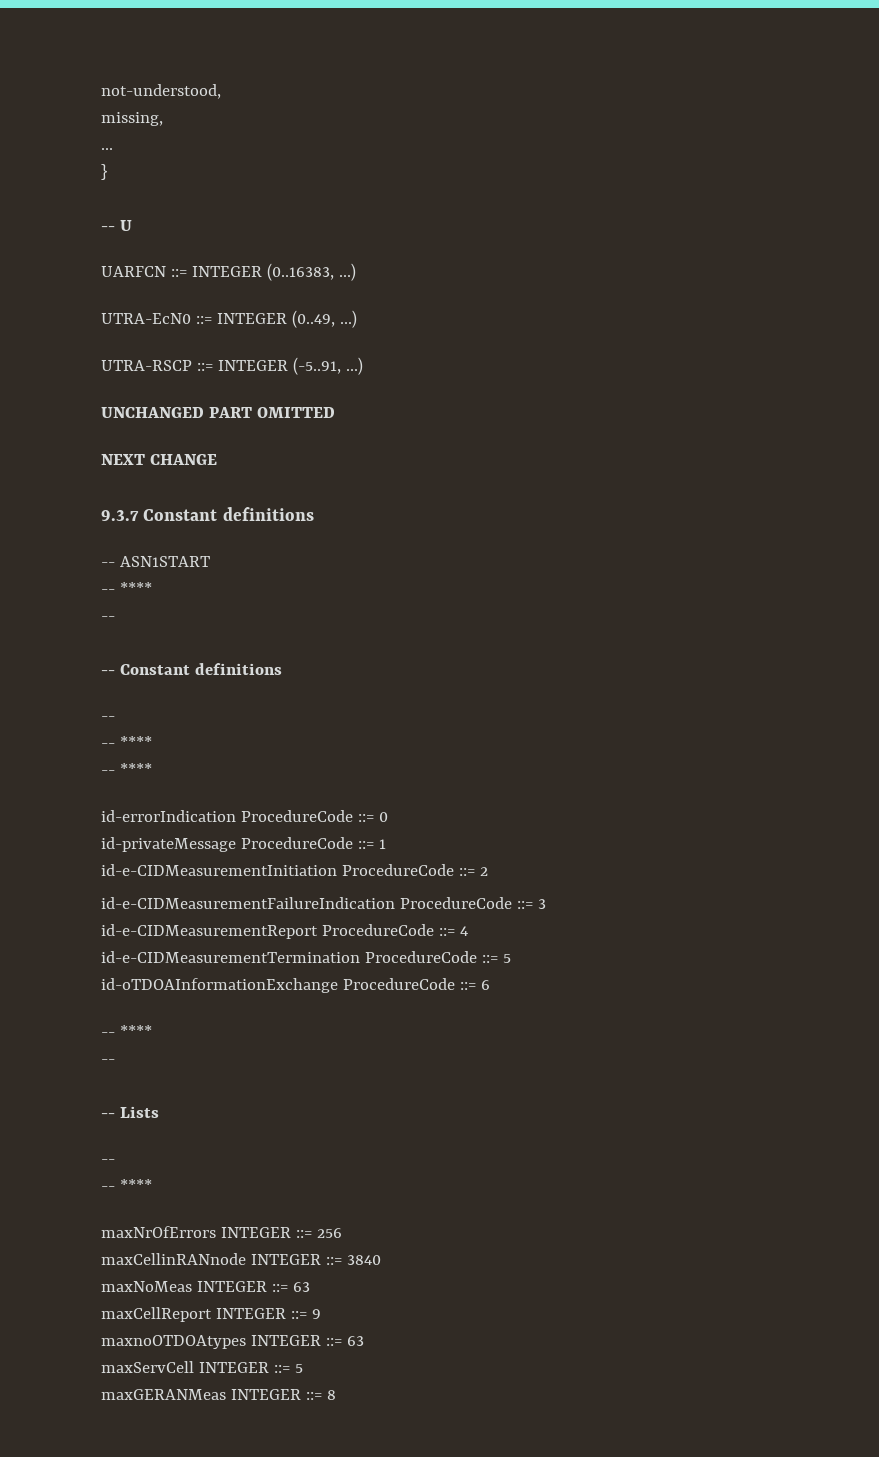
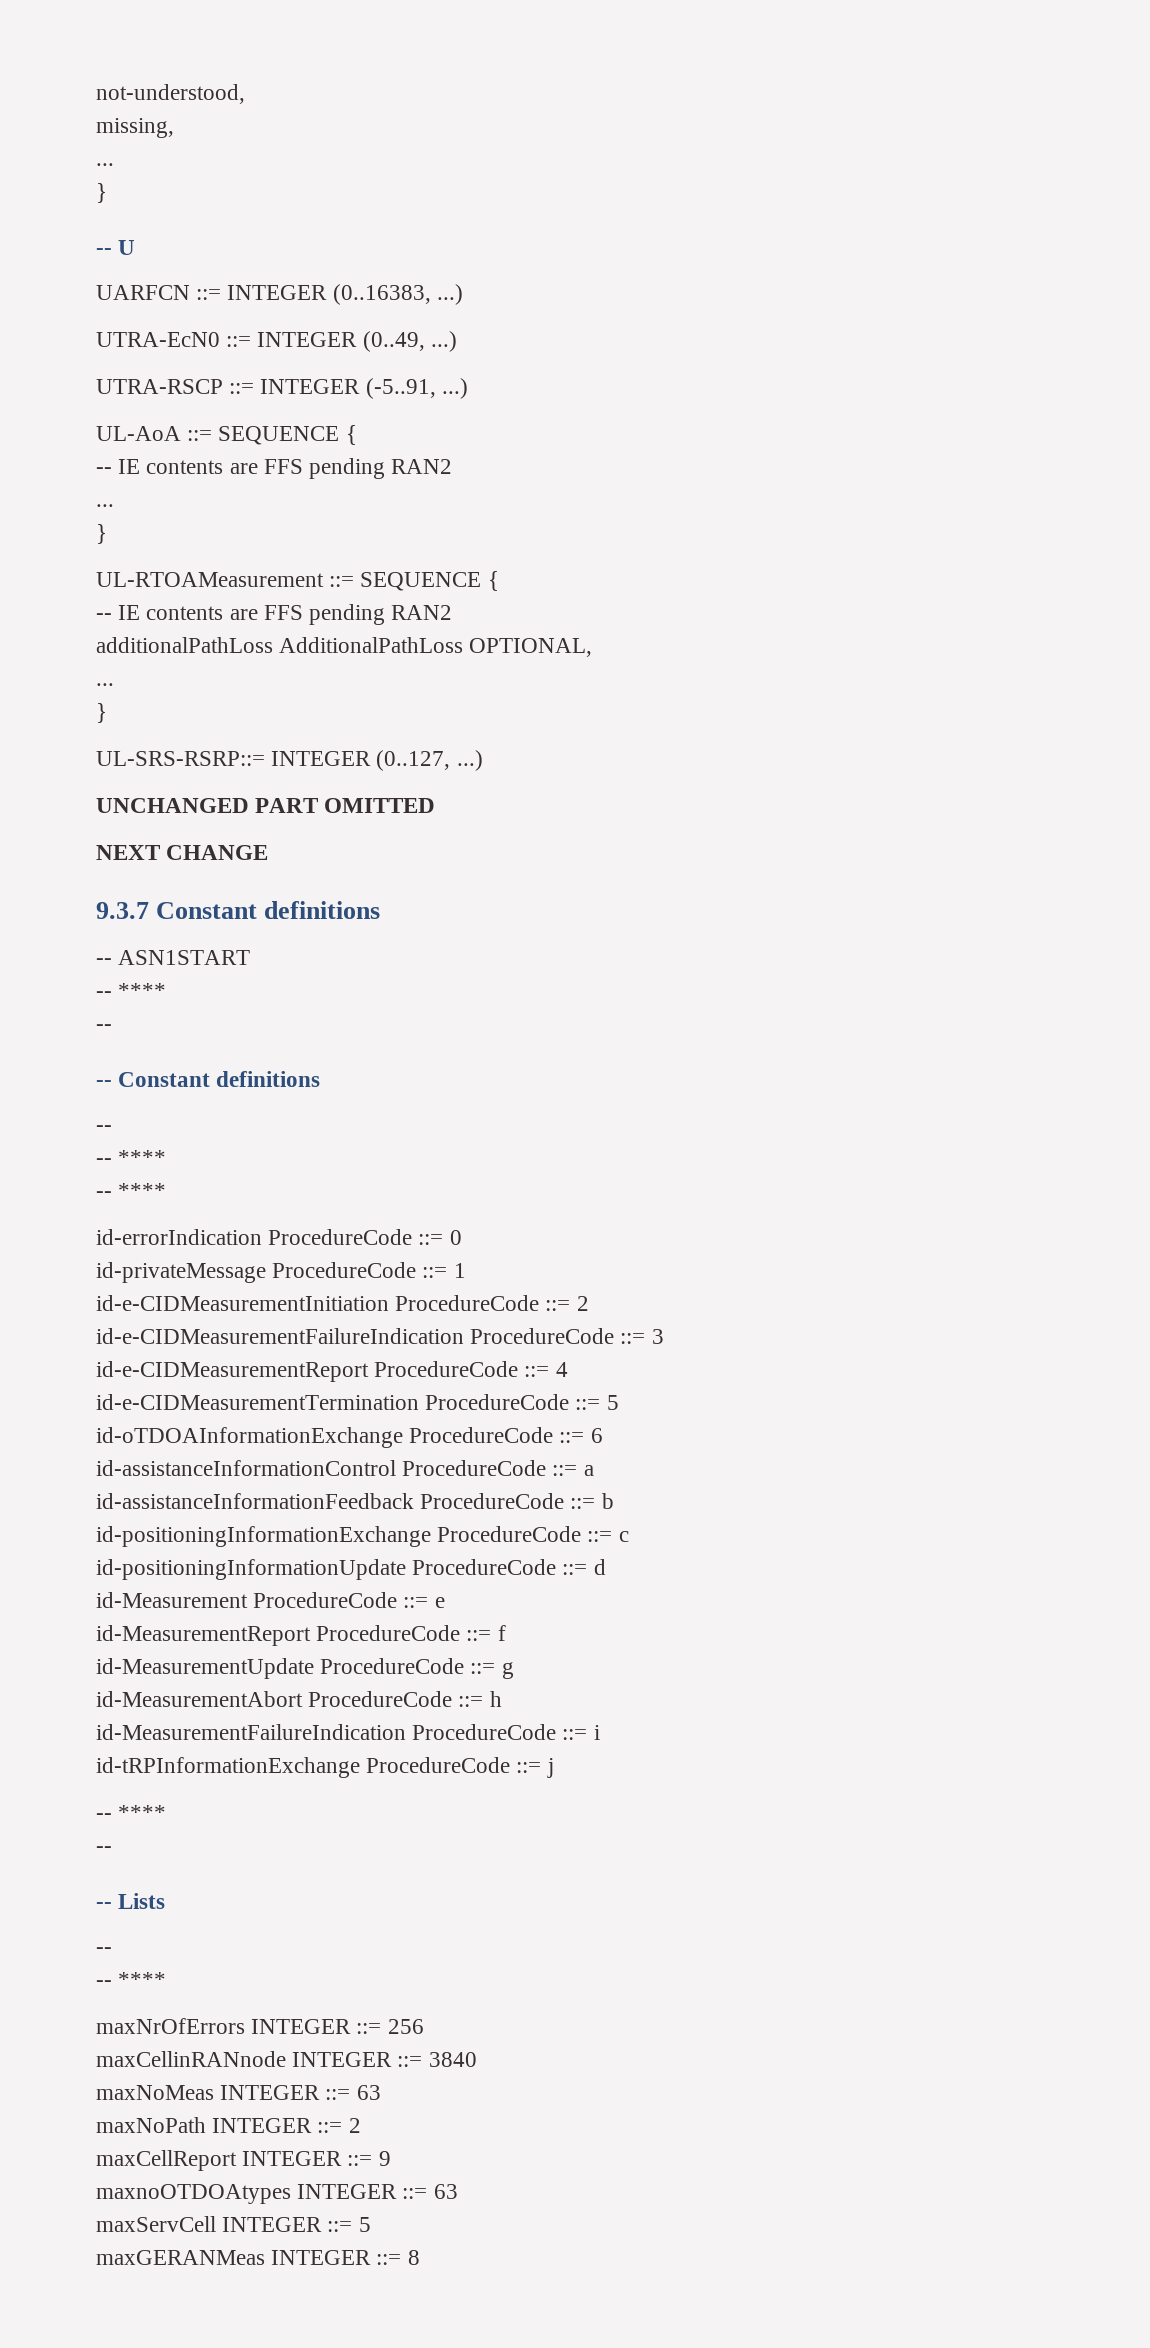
(363, 366) none -> [96,425,357,445] [96,458,453,479] [96,504,114,507] [96,524,107,544] [96,571,499,591] [96,604,453,625] [96,637,593,657] [96,683,114,686] [96,703,107,723] [96,750,483,771] // UL-AoA ::= SEQUENCE { // -- IE contents are FFS pending RAN2 // ... // } // UL-RTOAMeasurement ::= SEQUENCE { // -- IE contents are FFS pending RAN2 // additionalPathLoss AdditionalPathLoss OPTIONAL, // ... // } // UL-SRS-RSRP::= INTEGER (0..127, ...)
(490, 985) none -> [96,1460,594,1476] [96,1493,614,1509] [96,1526,629,1547] [96,1559,606,1580] [96,1592,445,1608] [96,1625,506,1646] [96,1658,514,1679] [96,1691,502,1707] [96,1724,600,1740] [96,1757,554,1778] // id-assistanceInformationControl ProcedureCode ::= a // id-assistanceInformationFeedback ProcedureCode ::= b // id-positioningInformationExchange ProcedureCode ::= c // id-positioningInformationUpdate ProcedureCode ::= d // id-Measurement ProcedureCode ::= e // id-MeasurementReport ProcedureCode ::= f // id-MeasurementUpdate ProcedureCode ::= g // id-MeasurementAbort ProcedureCode ::= h // id-MeasurementFailureIndication ProcedureCode ::= i // id-tRPInformationExchange ProcedureCode ::= j
(310, 1287) none -> [96,2117,361,2133] // maxNoPath INTEGER ::= 2

